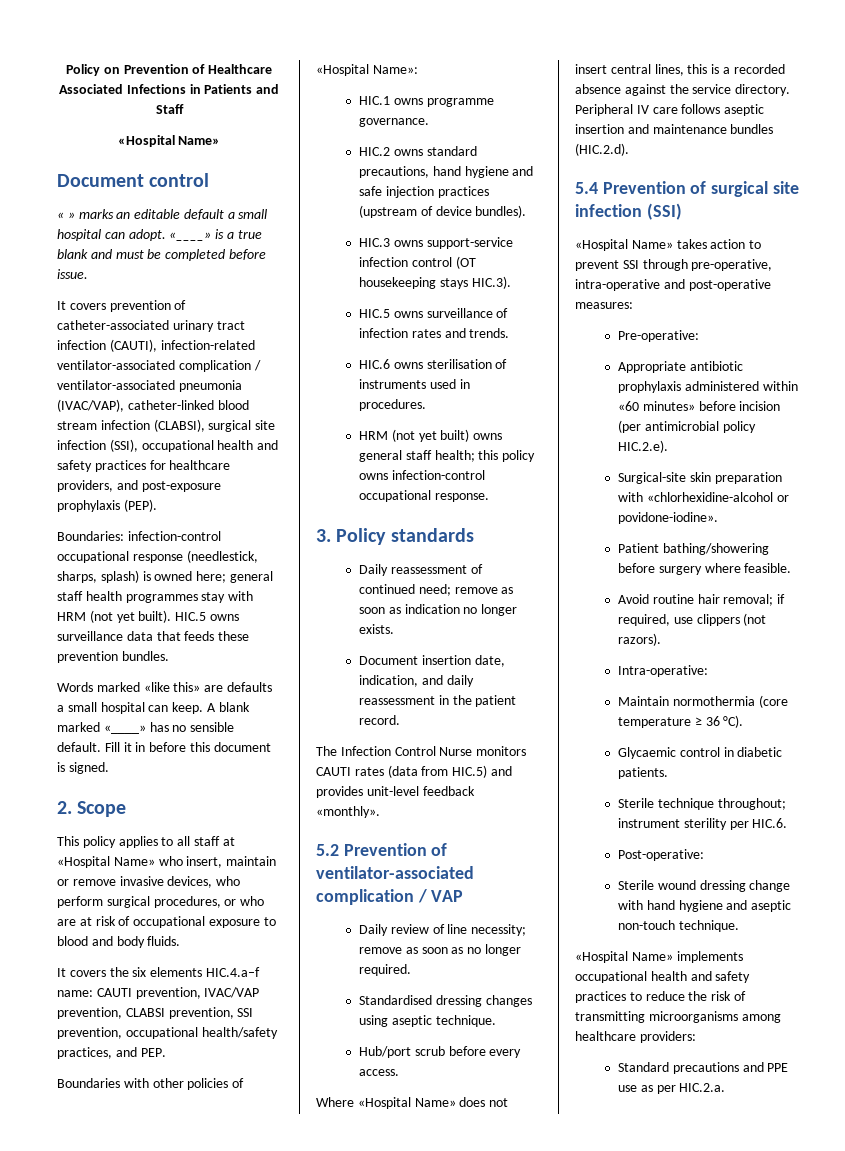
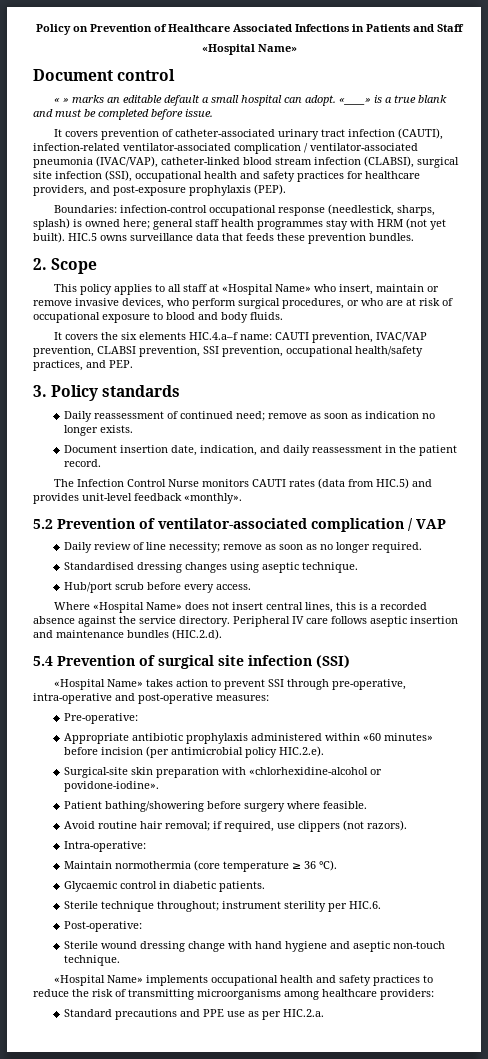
[57,682,272,692] [57,702,250,714] [57,722,235,734] [57,742,271,752] [57,762,109,774] // Words marked «like this» are defaults a small hospital can keep. A blank marked «____» has no sensible default. Fill it in before this document is signed. -> (414, 237) none
[57,1078,245,1090] [316,64,418,76] [358,96,494,107] [358,118,429,127] [358,146,477,156] [358,166,534,178] [358,186,489,198] [358,205,527,218] [358,237,513,249] [358,256,476,269] [358,276,511,289] [358,308,509,318] [358,328,510,338] [358,359,508,369] [358,379,470,389] [358,399,426,411] [358,429,503,442] [358,450,536,462] [358,470,485,480] [358,490,489,502] // Boundaries with other policies of «Hospital Name»: // HIC.1 owns programme governance. // HIC.2 owns standard precautions, hand hygiene and safe injection practices (upstream of device bundles). // HIC.3 owns support-service infection control (OT housekeeping stays HIC.3). // HIC.5 owns surveillance of infection rates and trends. // HIC.6 owns sterilisation of instruments used in procedures. // HRM (not yet built) owns general staff health; this policy owns infection-control occupational response. -> (133, 364) none

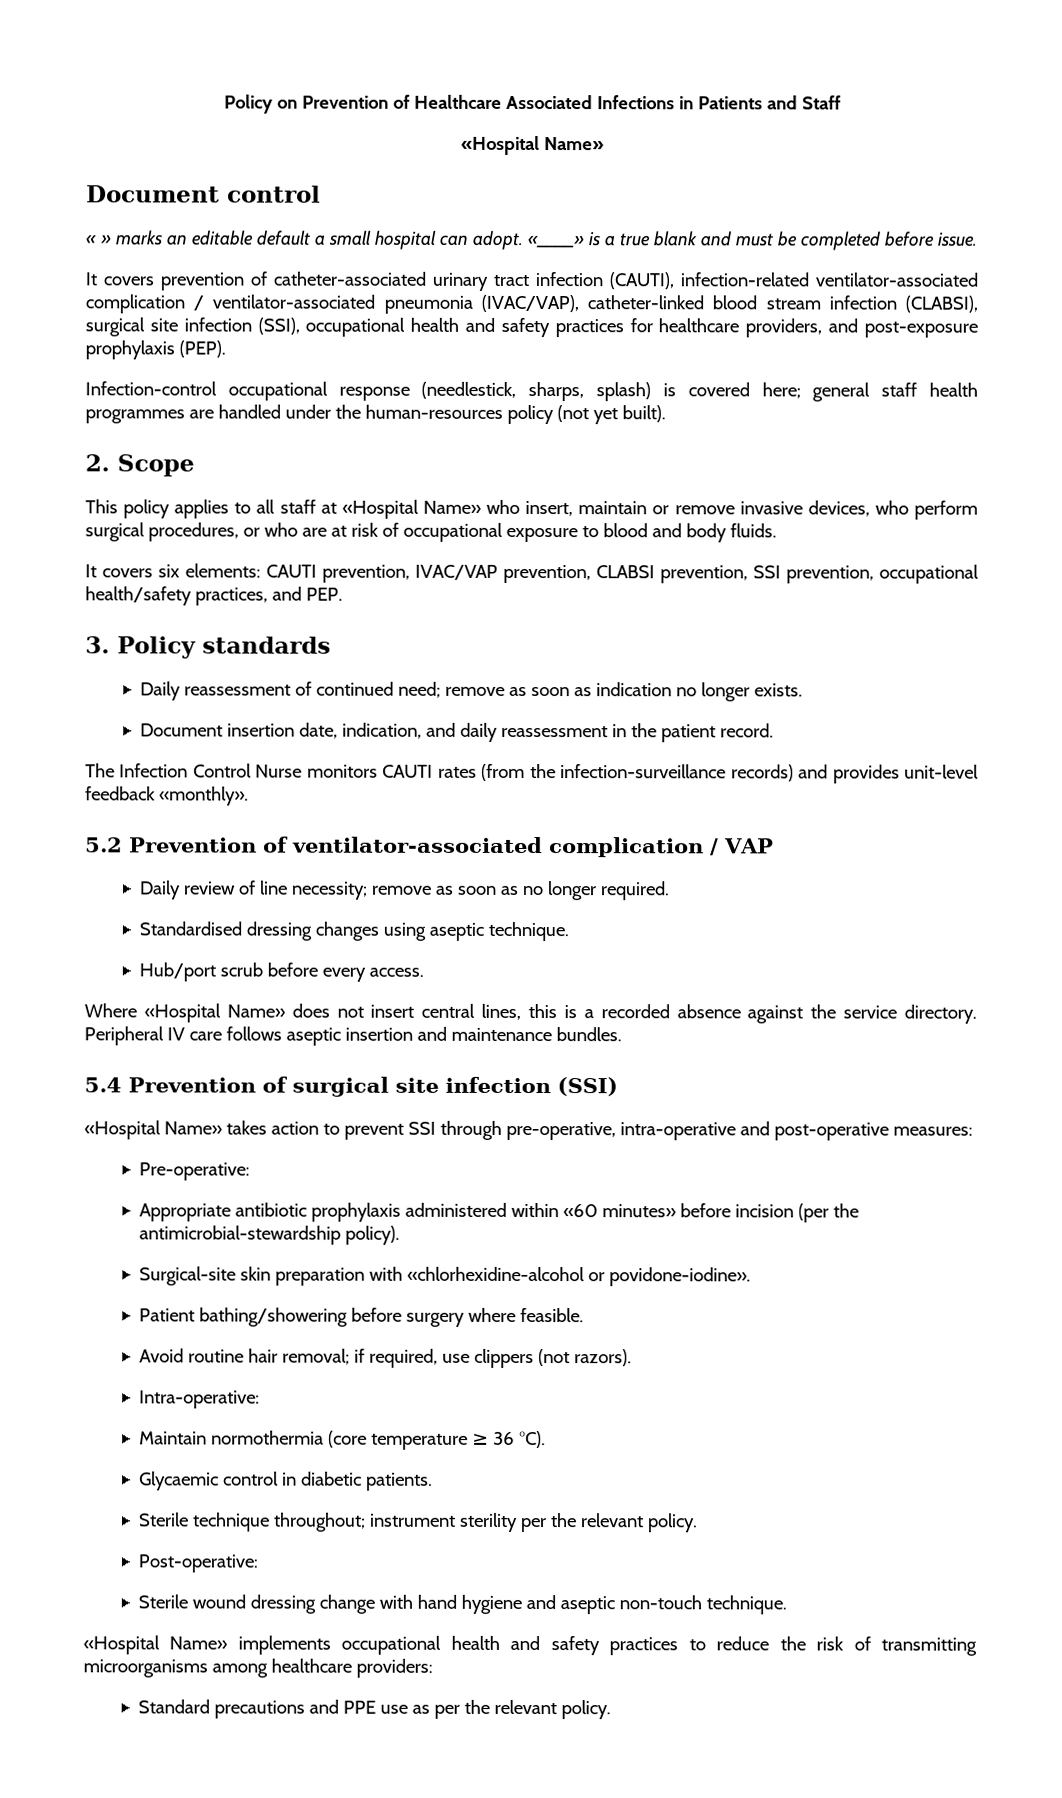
[54,205,208,213] Boundaries: infection-control -> [85,381,217,396] Infection-control
[85,219,120,227] owned -> [687,382,750,397] covered
[326,218,446,230] [33,232,414,244] stay with HRM (not yet built). HIC.5 owns surveillance data that feeds these prevention bundles. -> [188,404,666,425] are handled under the human-resources policy (not yet built).
[101,332,273,340] the six elements HIC.4.a–f name: -> [157,563,261,578] six elements:
[318,478,410,489] (data from HIC.5) -> [481,763,794,782] (from the infection-surveillance records)
[127,629,222,640] bundles (HIC.2.d). -> [555,1027,622,1042] bundles.
[171,746,325,758] antimicrobial policy HIC.2.e). -> [832,1203,859,1218] [138,1225,400,1245] the antimicrobial-stewardship policy).
[349,901,382,909] HIC.6. -> [550,1513,698,1533] the relevant policy.
[283,1009,325,1017] HIC.2.a. -> [463,1699,611,1720] the relevant policy.

